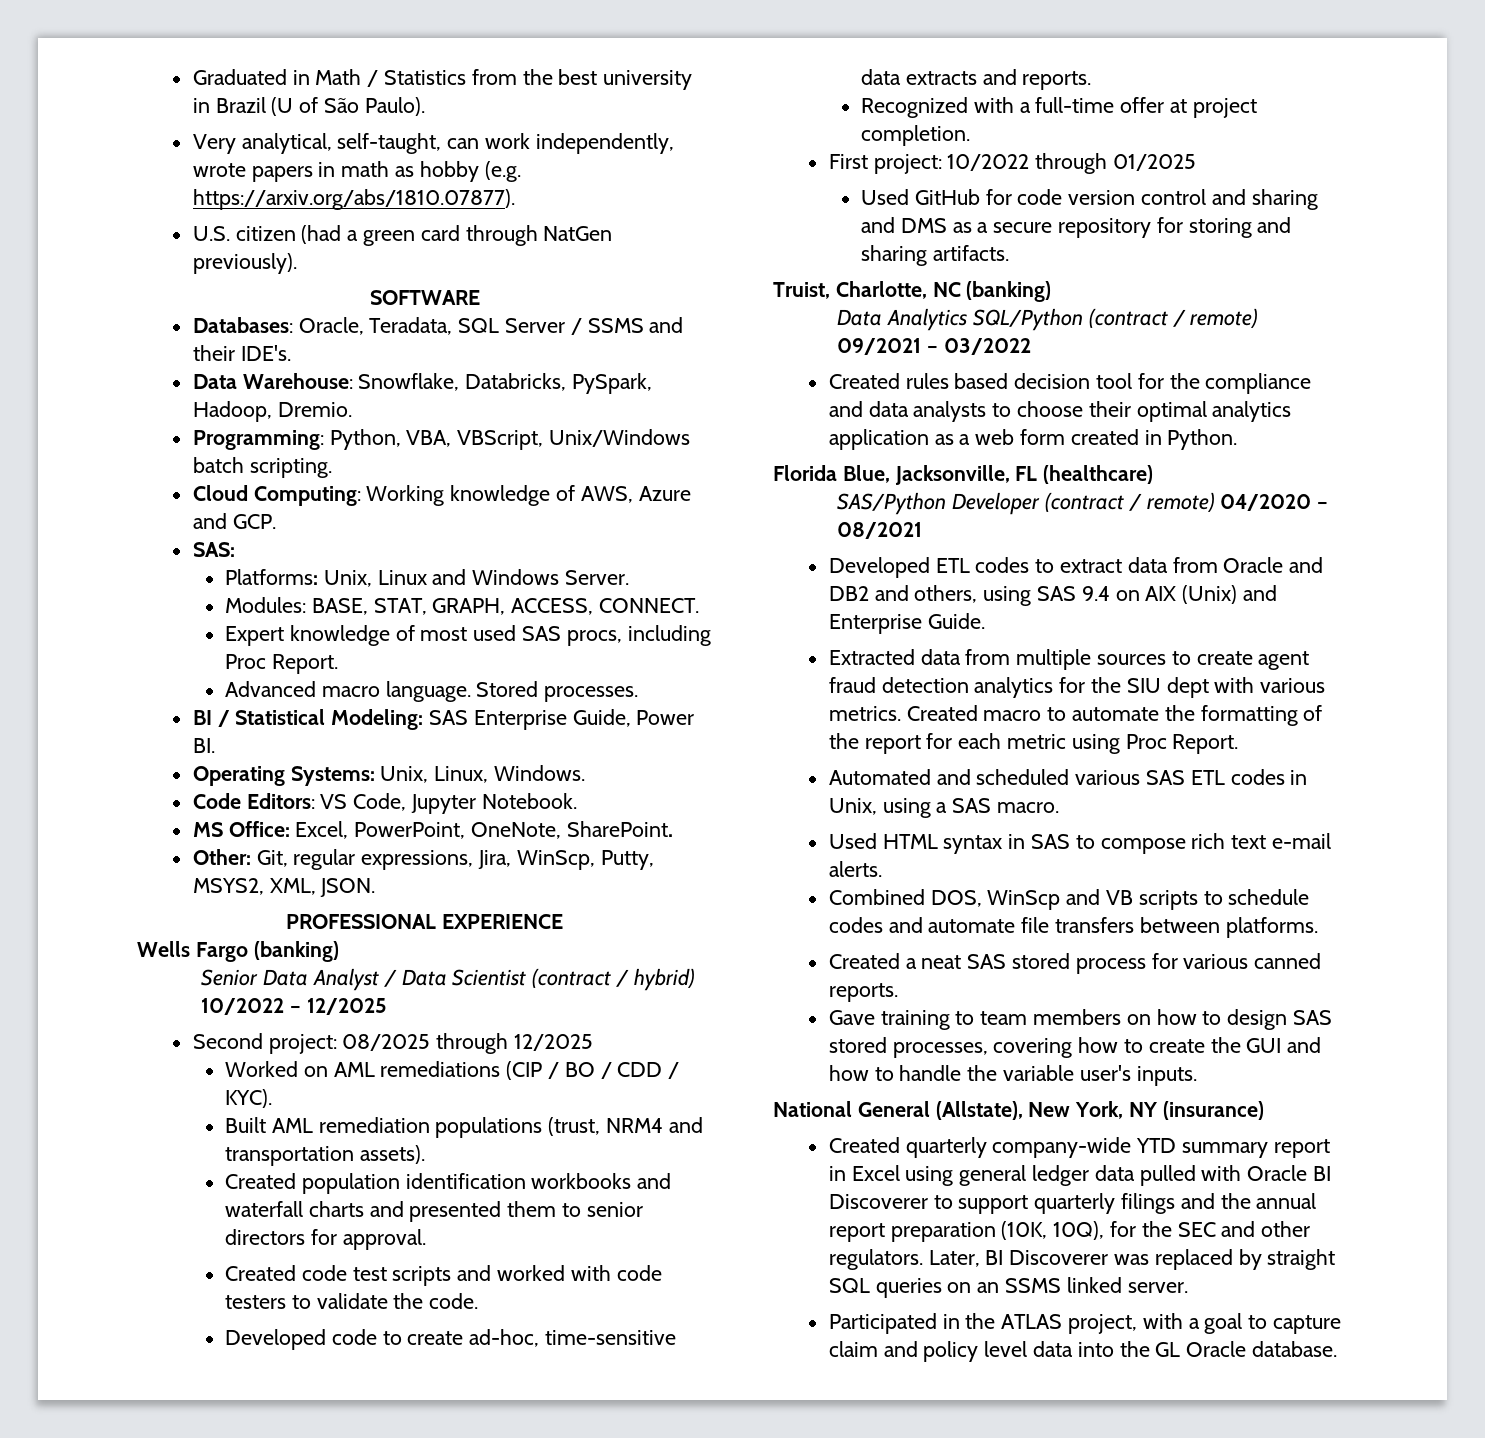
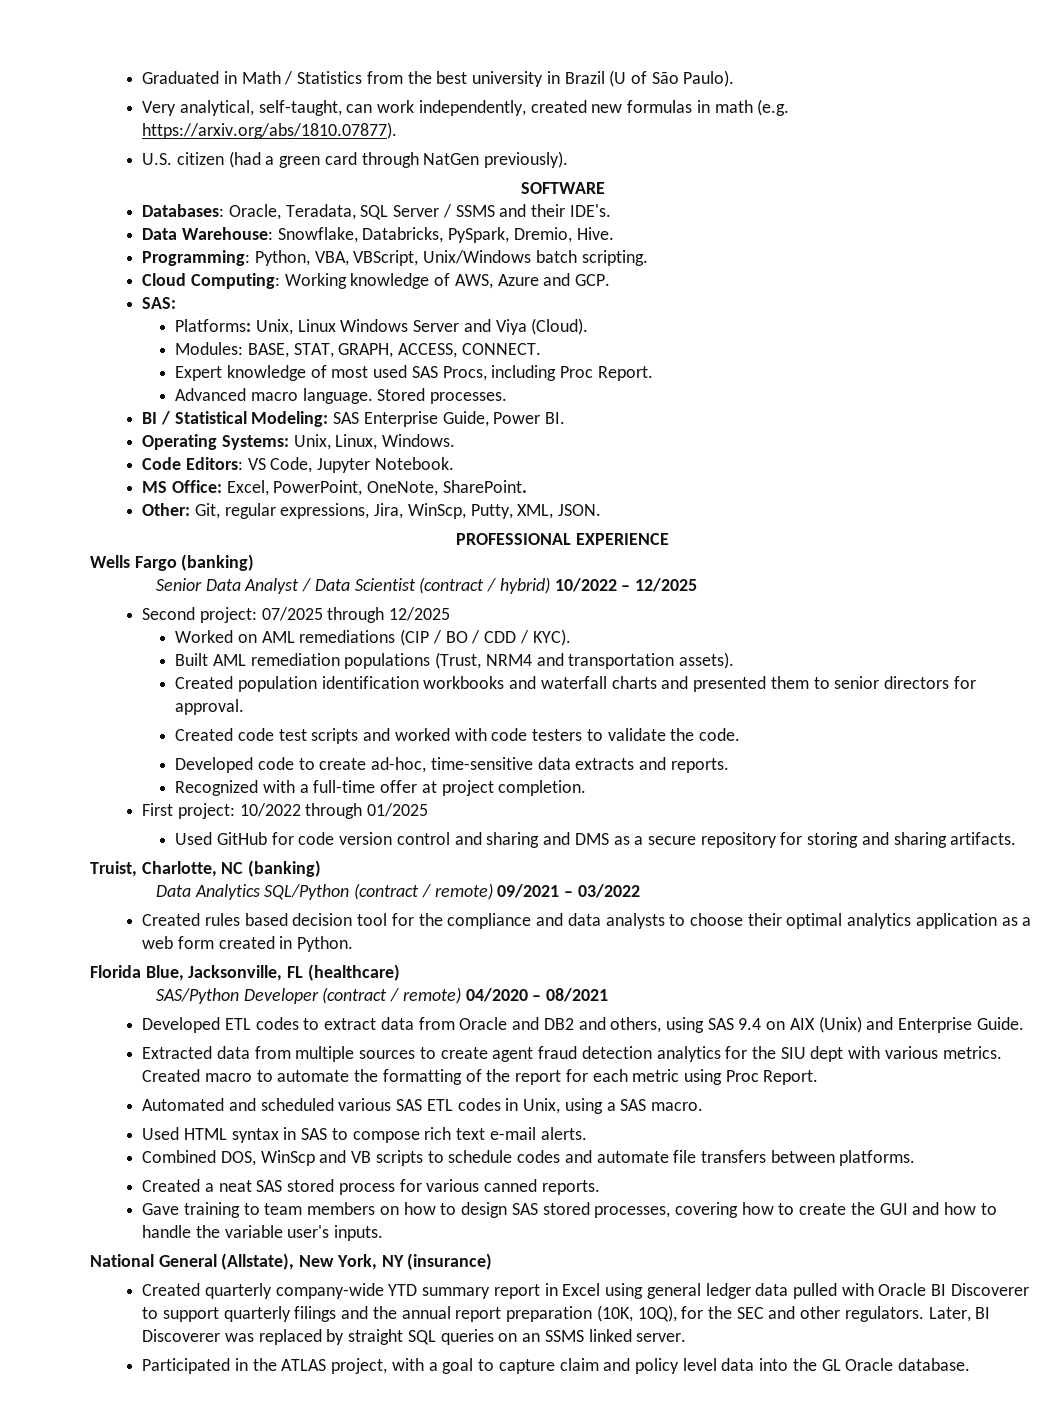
[192,161,479,182] wrote papers in math as hobby -> [530,100,753,113] created new formulas in math
[192,401,352,422] Hadoop, Dremio. -> [513,227,614,243] Dremio, Hive.
[432,569,630,585] and Windows Server. -> [340,318,589,335] Windows Server and Viya (Cloud).
[566,630,622,646] procs, -> [442,366,487,381] Procs,
[192,878,264,895] MSYS2, -> (513, 511) none
[342,1034,431,1051] 08/2025 -> [261,607,323,621] 07/2025
[548,1117,601,1136] (trust, -> [435,652,482,669] (Trust,

